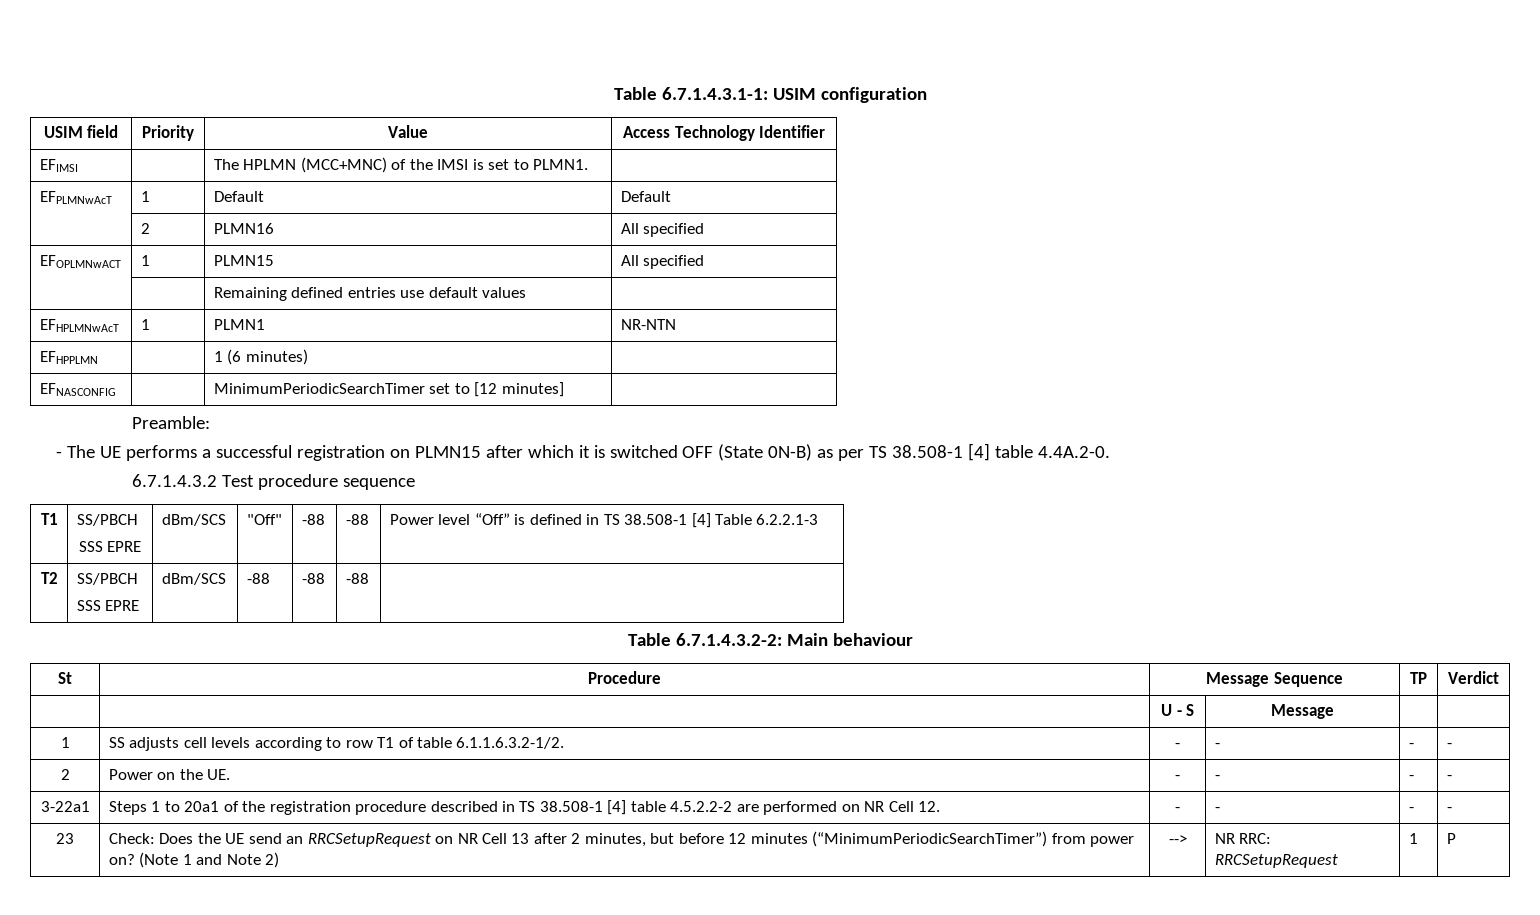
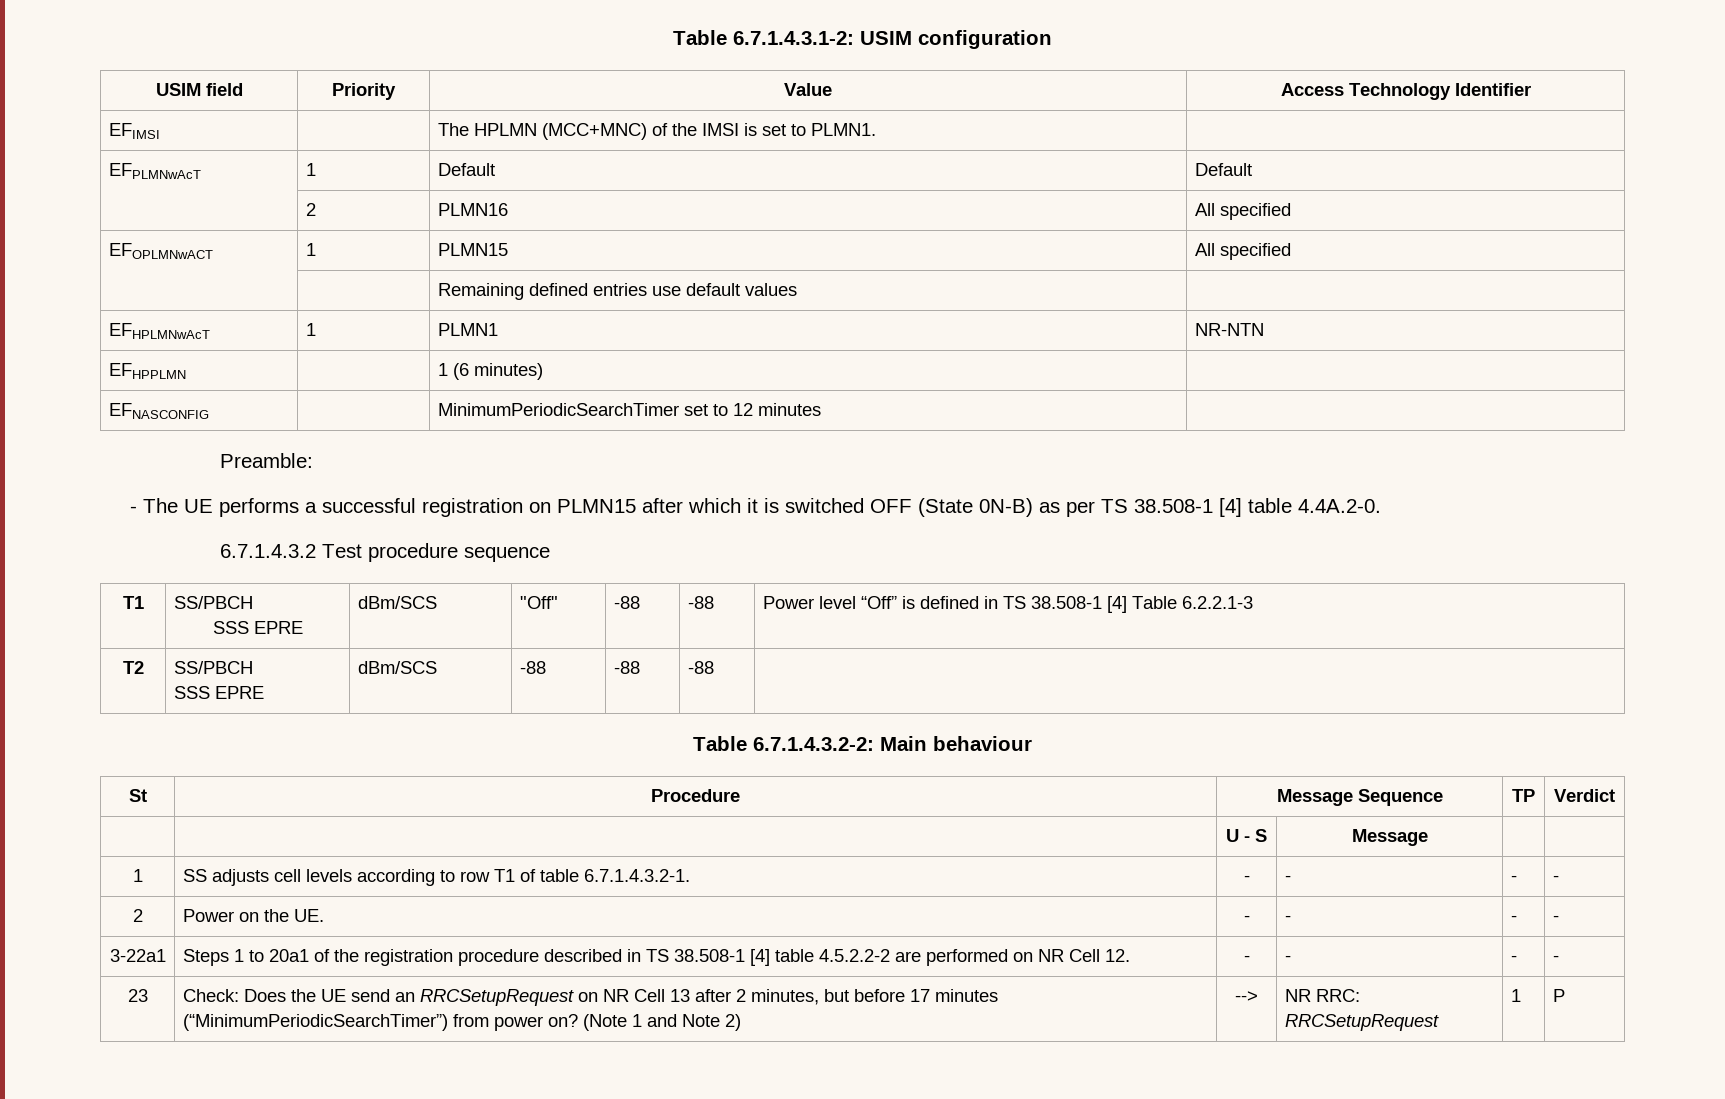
[613,87,768,100] Table 6.7.1.4.3.1-1: -> [673,30,854,45] Table 6.7.1.4.3.1-2:
[474,382,564,397] [12 minutes] -> [732,403,821,416] 12 minutes
[456,737,565,749] 6.1.1.6.3.2-1/2. -> [583,869,690,882] 6.7.1.4.3.2-1.
[728,833,747,844] 12 -> [909,989,930,1002] 17

